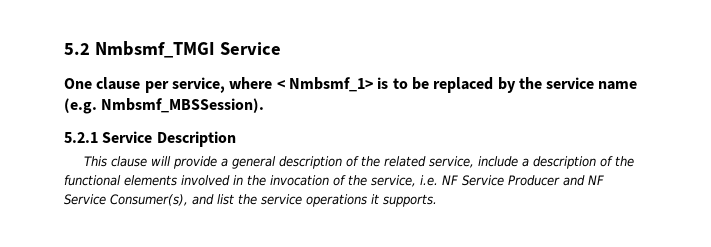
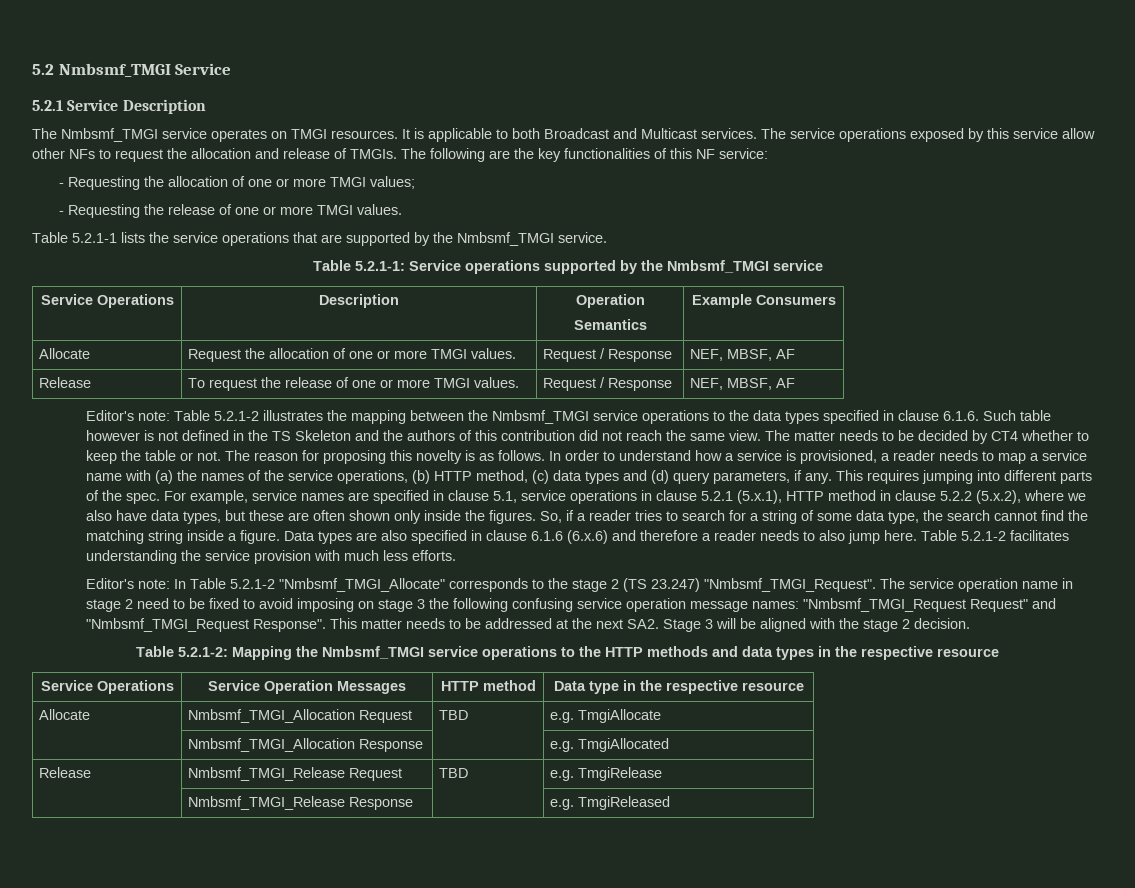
[64,77,638,93] [64,98,265,114] [64,131,236,147] [83,156,634,169] [64,175,604,187] [64,194,437,207] One clause per service, where < Nmbsmf_1> is to be replaced by the service name (e.g. Nmbsmf_MBSSession). // 5.2.1 Service Description // This clause will provide a general description of the related service, include a description of the functional elements involved in the invocation of the service, i.e. NF Service Producer and NF Service Consumer(s), and list the service operations it supports. -> [32,99,206,114] [32,128,1095,142] [32,148,768,162] [58,176,415,190] [58,204,402,218] [32,232,607,246] [312,260,823,274] [40,294,174,308] [319,294,399,308] [575,294,645,308] [573,319,647,330] [691,294,836,308] [39,348,91,359] [188,348,517,362] [543,348,673,362] [690,349,796,361] [39,377,92,388] [188,377,520,391] [543,377,673,391] [690,378,796,390] [85,410,1051,424] [85,430,1089,444] [85,450,1087,464] [85,470,1092,484] [85,490,1086,504] [85,510,1088,524] [85,530,1069,544] [85,550,456,564] [85,578,1073,592] [85,598,1056,612] [85,618,970,632] [136,646,999,660] [40,680,174,694] [208,680,406,694] [440,680,536,691] [553,680,804,694] [39,709,91,720] [188,709,413,723] [439,710,469,720] [550,709,662,723] [188,738,424,752] [550,738,670,752] [39,767,92,778] [188,767,403,781] [439,768,469,778] [550,767,663,781] [188,796,414,810] [550,796,671,810] 5.2.1 Service Description // The Nmbsmf_TMGI service operates on TMGI resources. It is applicable to both Broadcast and Multicast services. The service operations exposed by this service allow other NFs to request the allocation and release of TMGIs. The following are the key functionalities of this NF service: // - Requesting the allocation of one or more TMGI values; // - Requesting the release of one or more TMGI values. // Table 5.2.1-1 lists the service operations that are supported by the Nmbsmf_TMGI service. // Table 5.2.1-1: Service operations supported by the Nmbsmf_TMGI service // Service Operations | Description | Operation // Semantics | Example Consumers // Allocate | Request the allocation of one or more TMGI values. | Request / Response | NEF, MBSF, AF // Release | To request the release of one or more TMGI values. | Request / Response | NEF, MBSF, AF // Editor's note: Table 5.2.1-2 illustrates the mapping between the Nmbsmf_TMGI service operations to the data types specified in clause 6.1.6. Such table however is not defined in the TS Skeleton and the authors of this contribution did not reach the same view. The matter needs to be decided by CT4 whether to keep the table or not. The reason for proposing this novelty is as follows. In order to understand how a service is provisioned, a reader needs to map a service name with (a) the names of the service operations, (b) HTTP method, (c) data types and (d) query parameters, if any. This requires jumping into different parts of the spec. For example, service names are specified in clause 5.1, service operations in clause 5.2.1 (5.x.1), HTTP method in clause 5.2.2 (5.x.2), where we also have data types, but these are often shown only inside the figures. So, if a reader tries to search for a string of some data type, the search cannot find the matching string inside a figure. Data types are also specified in clause 6.1.6 (6.x.6) and therefore a reader needs to also jump here. Table 5.2.1-2 facilitates understanding the service provision with much less efforts. // Editor's note: In Table 5.2.1-2 "Nmbsmf_TMGI_Allocate" corresponds to the stage 2 (TS 23.247) "Nmbsmf_TMGI_Request". The service operation name in stage 2 need to be fixed to avoid imposing on stage 3 the following confusing service operation message names: "Nmbsmf_TMGI_Request Request" and "Nmbsmf_TMGI_Request Response". This matter needs to be addressed at the next SA2. Stage 3 will be aligned with the stage 2 decision. // Table 5.2.1-2: Mapping the Nmbsmf_TMGI service operations to the HTTP methods and data types in the respective resource // Service Operations | Service Operation Messages | HTTP method | Data type in the respective resource // Allocate | Nmbsmf_TMGI_Allocation Request | TBD | e.g. TmgiAllocate // | Nmbsmf_TMGI_Allocation Response | | e.g. TmgiAllocated // Release | Nmbsmf_TMGI_Release Request | TBD | e.g. TmgiRelease // | Nmbsmf_TMGI_Release Response | | e.g. TmgiReleased

